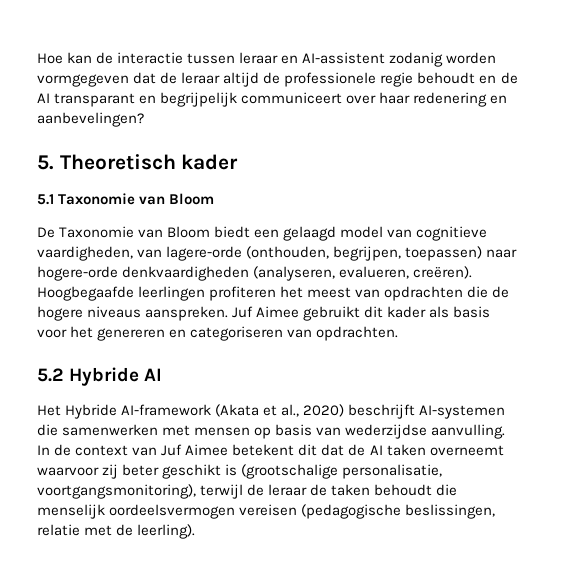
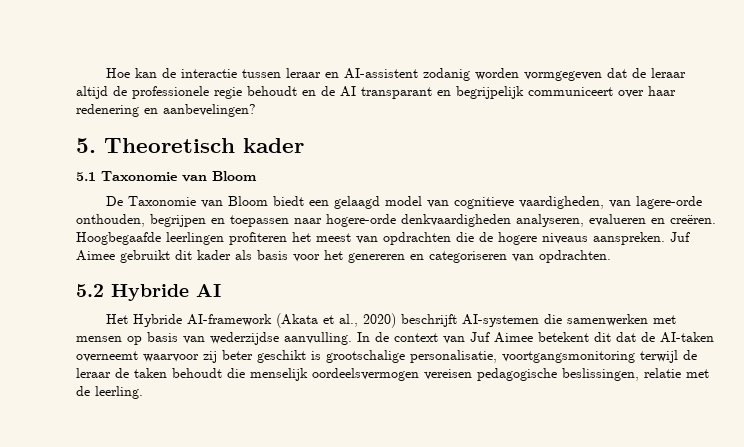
[246,246,518,261] [37,266,473,281] (onthouden, begrijpen, toepassen) naar hogere-orde denkvaardigheden (analyseren, evalueren, creëren). -> [76,214,716,227] onthouden, begrijpen en toepassen naar hogere-orde denkvaardigheden analyseren, evalueren en creëren.
[369,444,426,456] AI taken -> [660,332,714,343] AI-taken
[241,464,443,479] [37,484,196,499] (grootschalige personalisatie, voortgangsmonitoring), -> [326,350,635,363] grootschalige personalisatie, voortgangsmonitoring
[301,504,402,519] (pedagogische -> [477,368,557,381] pedagogische
[137,524,196,539] leerling). -> [95,386,143,399] leerling.

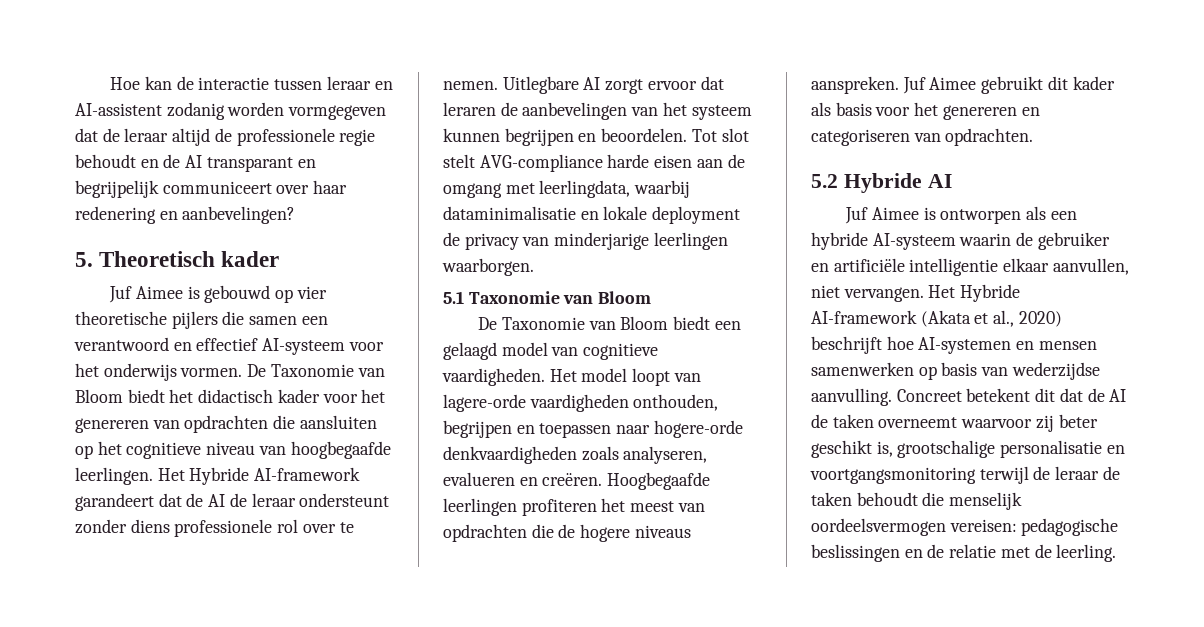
(304, 145) none -> [109,285,327,303] [75,311,328,329] [74,337,384,355] [75,363,385,381] [75,389,386,403] [75,415,377,433] [75,441,391,459] [75,467,361,485] [75,493,390,511] [75,519,354,537] [443,76,724,94] [443,102,752,120] [443,128,749,146] [443,154,745,172] [443,180,691,198] [443,206,741,224] [443,232,728,250] [442,258,534,276] // Juf Aimee is gebouwd op vier theoretische pijlers die samen een verantwoord en effectief AI-systeem voor het onderwijs vormen. De Taxonomie van Bloom biedt het didactisch kader voor het genereren van opdrachten die aansluiten op het cognitieve niveau van hoogbegaafde leerlingen. Het Hybride AI-framework garandeert dat de AI de leraar ondersteunt zonder diens professionele rol over te nemen. Uitlegbare AI zorgt ervoor dat leraren de aanbevelingen van het systeem kunnen begrijpen en beoordelen. Tot slot stelt AVG-compliance harde eisen aan de omgang met leerlingdata, waarbij dataminimalisatie en lokale deployment de privacy van minderjarige leerlingen waarborgen.
[518,196,604,209] vaardigheden, -> [442,368,671,386] vaardigheden. Het model loopt
(702, 202) none -> [529,394,629,412] vaardigheden
(511, 220) none -> [581,446,619,461] zoals
(221, 290) none -> [845,206,1077,224] [811,232,1110,250] [811,258,1129,276] [811,285,924,302] Juf Aimee is ontworpen als een hybride AI-systeem waarin de gebruiker en artificiële intelligentie elkaar aanvullen, niet vervangen.
[461,314,676,327] [76,336,122,342] AI-systemen die samenwerken met mensen -> [886,336,1097,354] [811,362,914,376] hoe AI-systemen en mensen samenwerken
[357,332,533,344] In de context van Juf Aimee -> [896,389,962,402] Concreet
[660,332,714,343] AI-taken -> [1109,389,1127,402] [811,414,874,428] AI de taken
[311,350,497,363] is grootschalige personalisatie, -> [876,440,1125,458] is, grootschalige personalisatie en
[424,368,639,381] vereisen pedagogische beslissingen, -> [949,518,1119,536] [811,544,945,562] vereisen: pedagogische beslissingen en de

